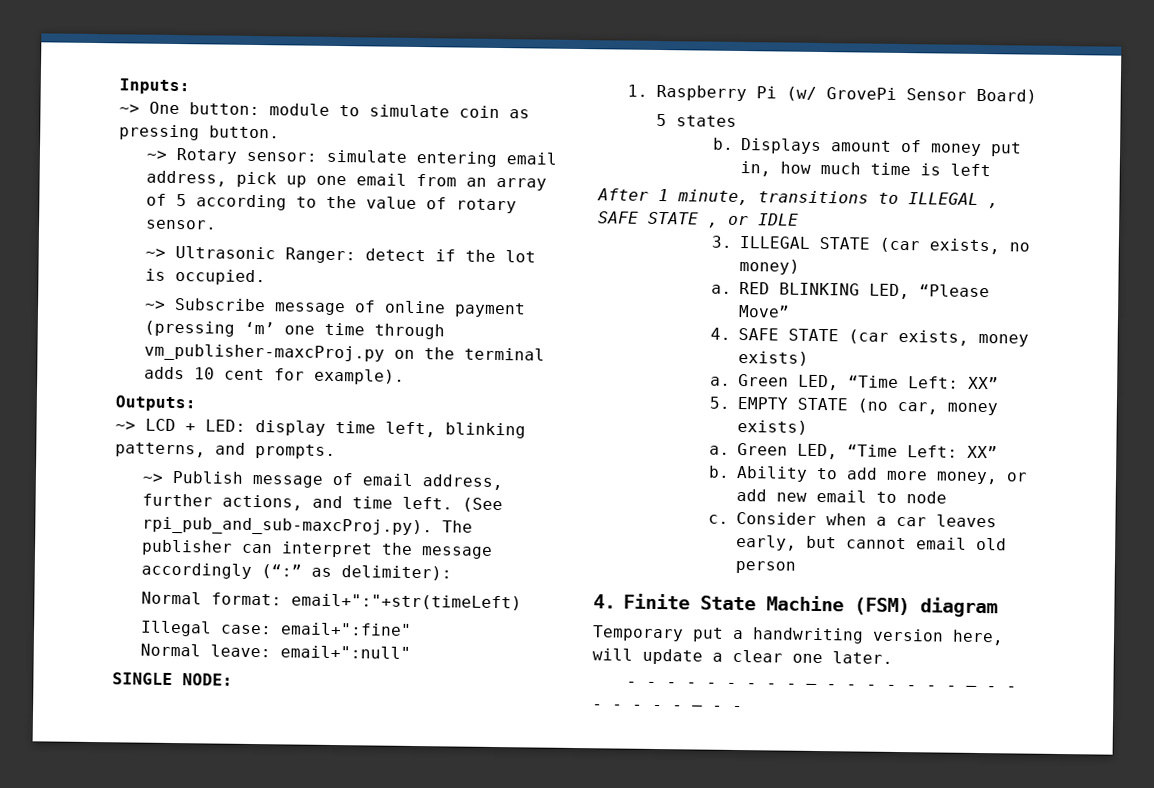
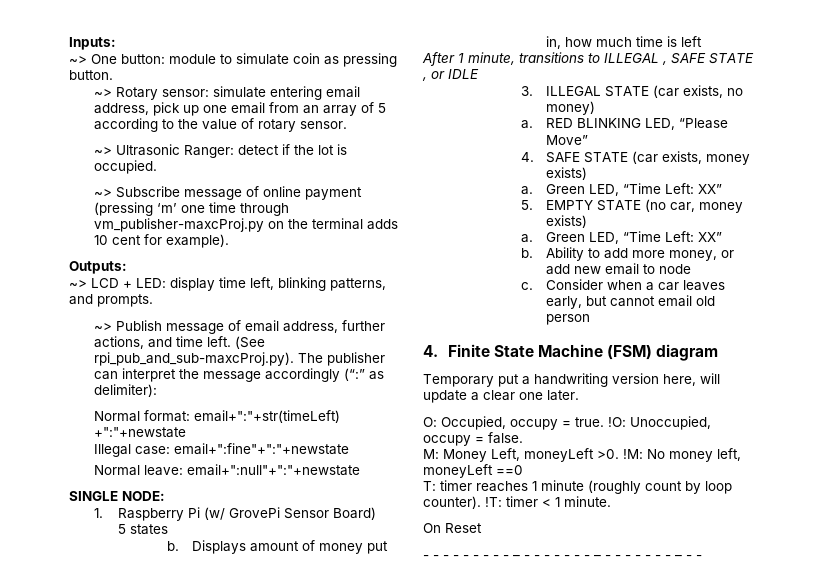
(523, 602) none -> [93,427,186,438] +":"+newstate
[280,622,413,636] email+":fine" -> [173,443,349,455] email+":fine"+":"+newstate
[280,645,412,659] email+":null" -> [186,464,360,476] email+":null"+":"+newstate
(893, 657) none -> [423,416,711,430] [423,432,523,446] [423,448,741,462] [423,464,523,478] [423,480,732,494] [423,496,611,509] [423,523,482,533] // O: Occupied, occupy = true. !O: Unoccupied, occupy = false. // M: Money Left, moneyLeft >0. !M: No money left, moneyLeft ==0 // T: timer reaches 1 minute (roughly count by loop counter). !T: timer < 1 minute. // On Reset

